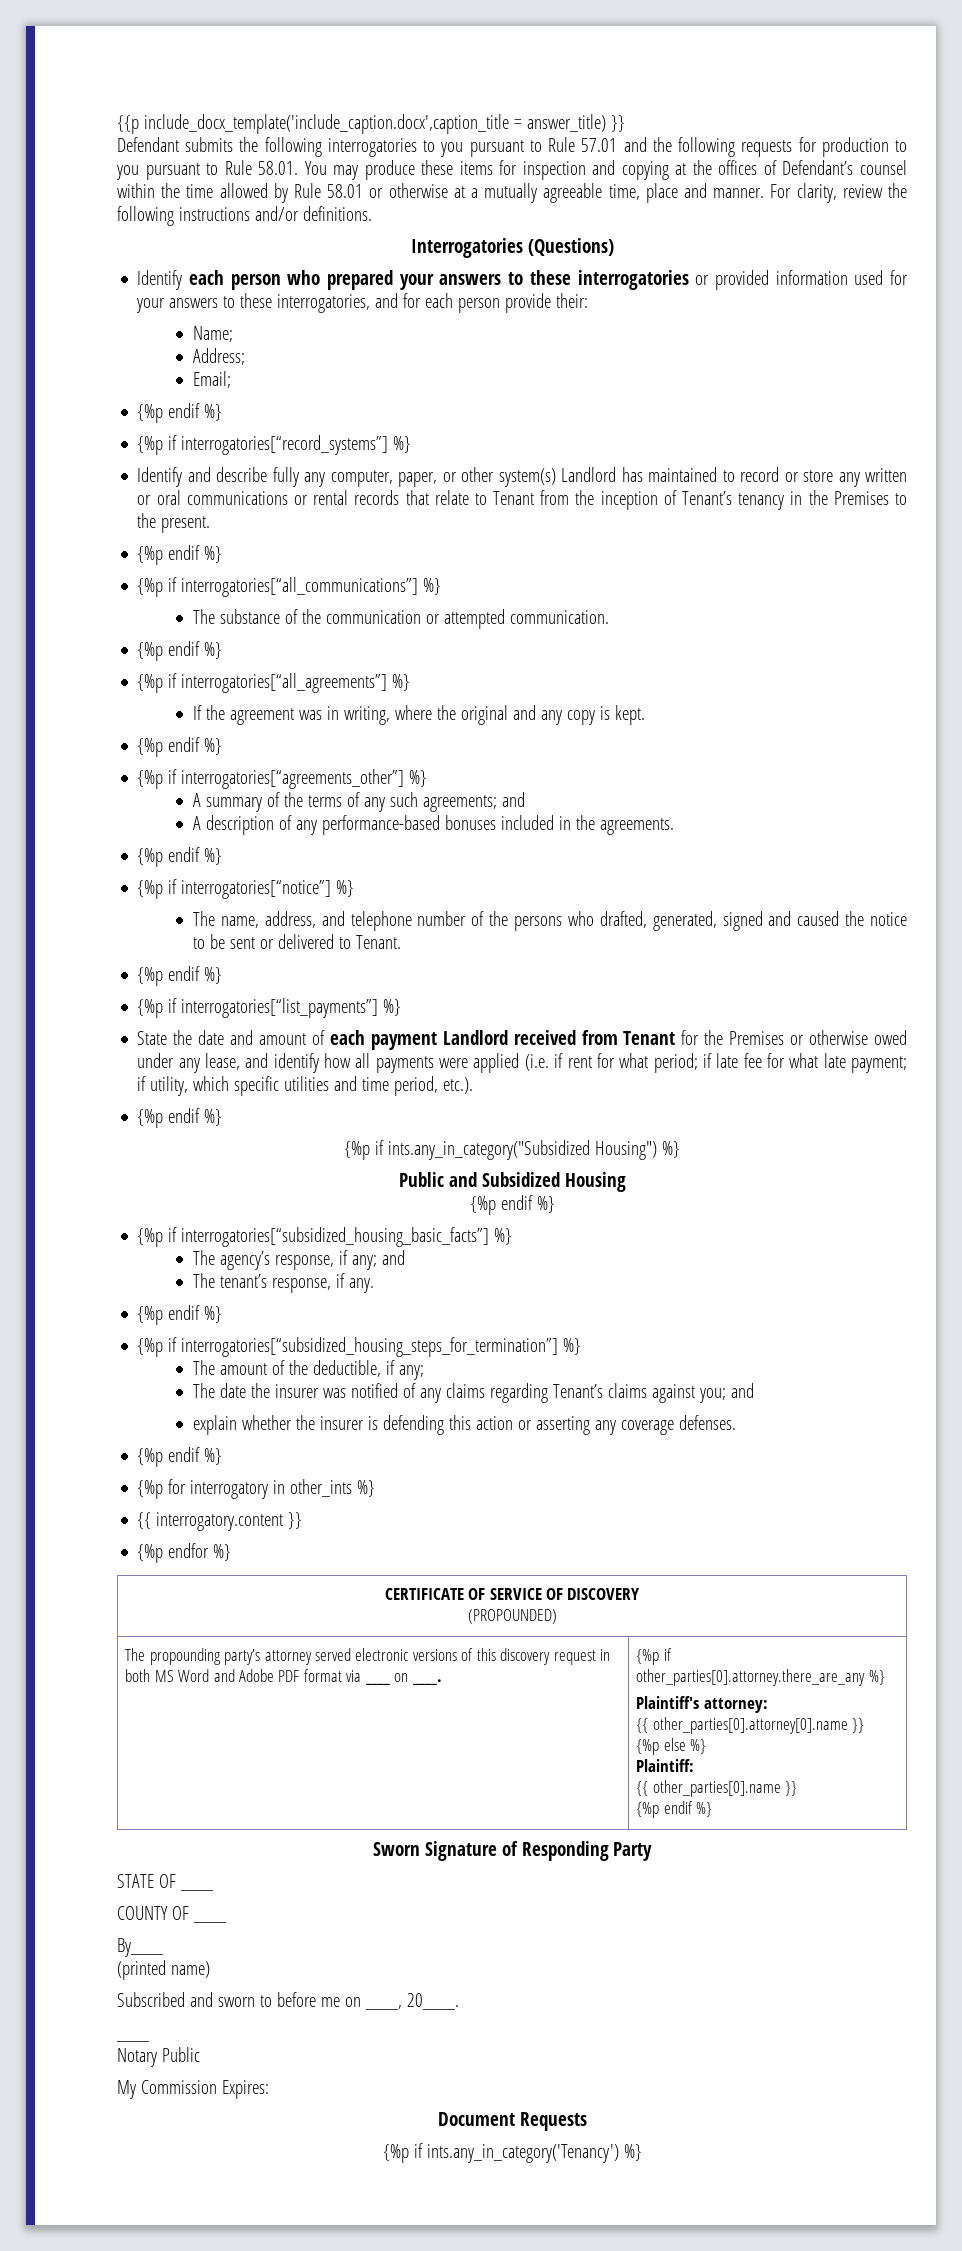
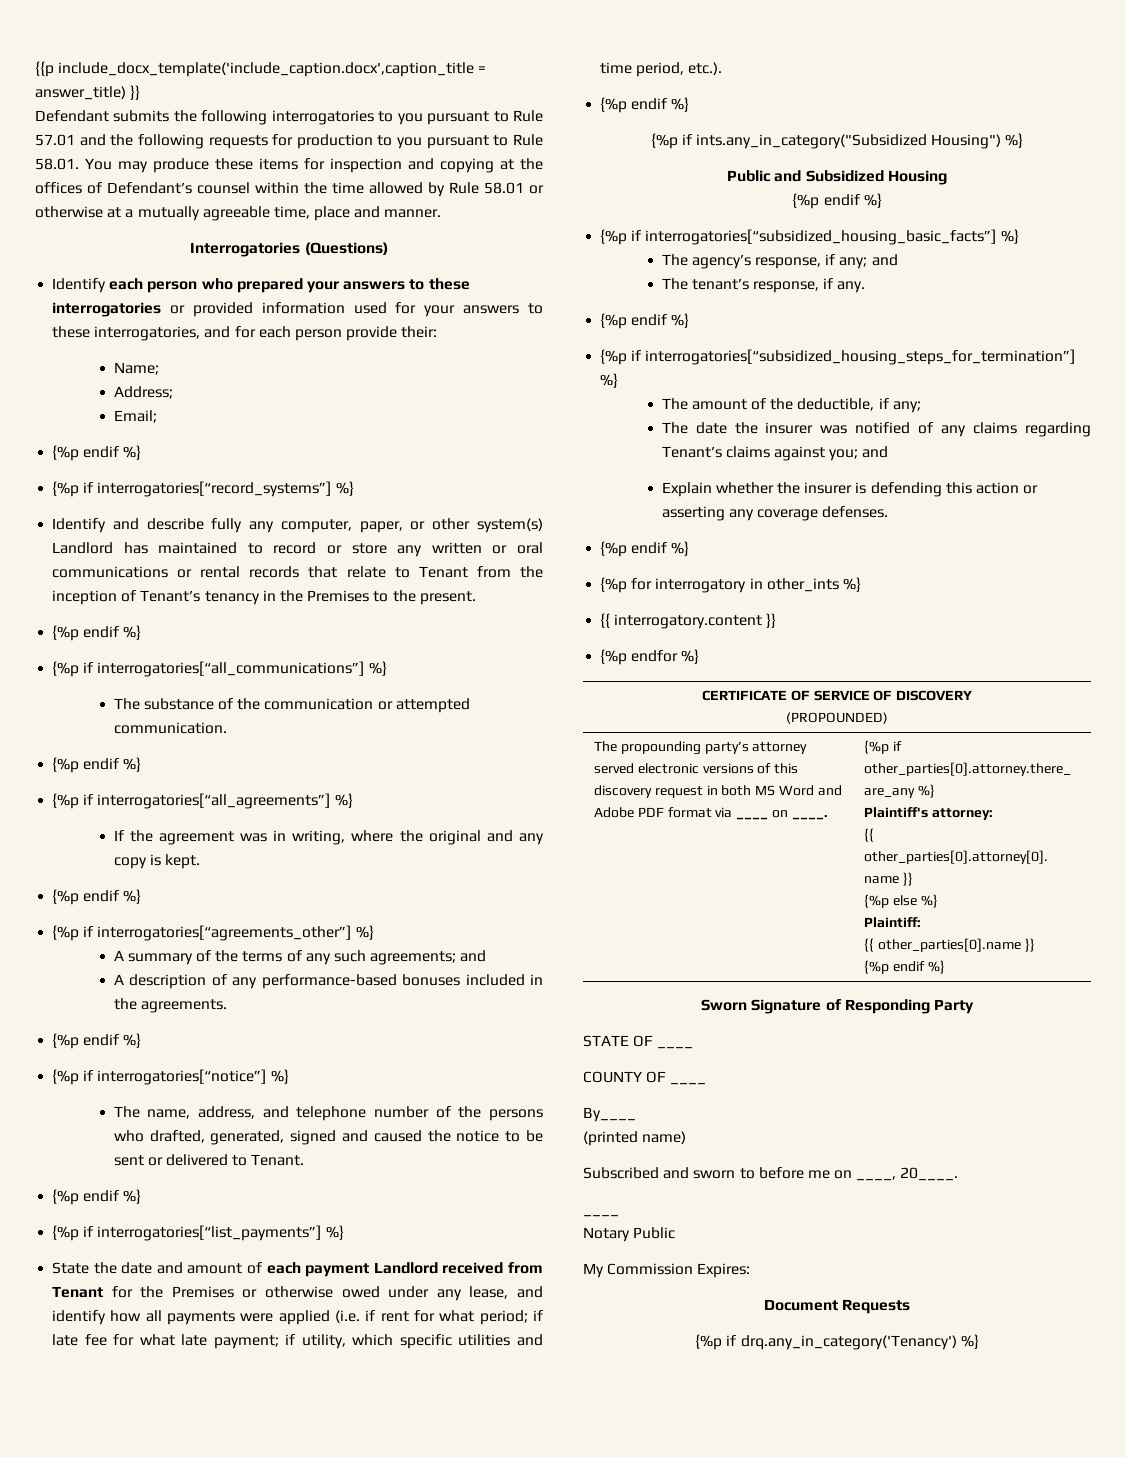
[770,183,907,203] [117,206,372,226] For clarity, review the following instructions and/or definitions. -> (442, 213) none
[193,1415,238,1435] explain -> [661,482,712,497] Explain
[426,2144,619,2163] ints.any_in_category('Tenancy') -> [740,1335,957,1350] drq.any_in_category('Tenancy')

